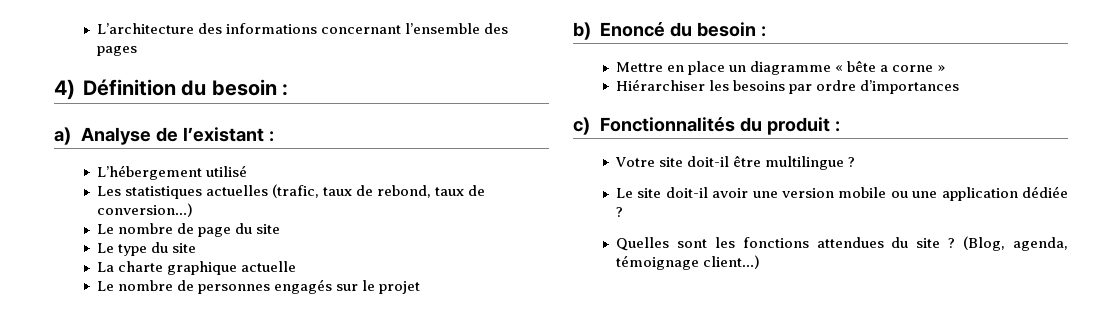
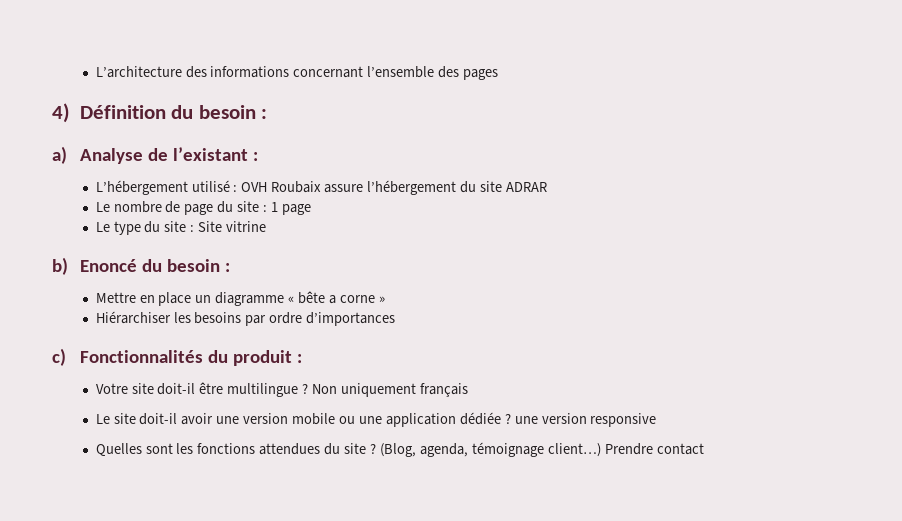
[97,184,486,199] [97,203,194,217] // Les statistiques actuelles (trafic, taux de rebond, taux de conversion…) -> [233,180,547,195] : OVH Roubaix assure l’hébergement du site ADRAR
(281, 229) none -> [263,202,311,215] : 1 page
[97,261,297,275] [97,279,421,294] // La charte graphique actuelle // Le nombre de personnes engagés sur le projet -> [190,221,267,232] : Site vitrine
(856, 162) none -> [312,383,468,397] Non uniquement français
(624, 212) none -> [514,413,657,427] une version responsive
(761, 262) none -> [604,443,704,455] Prendre contact

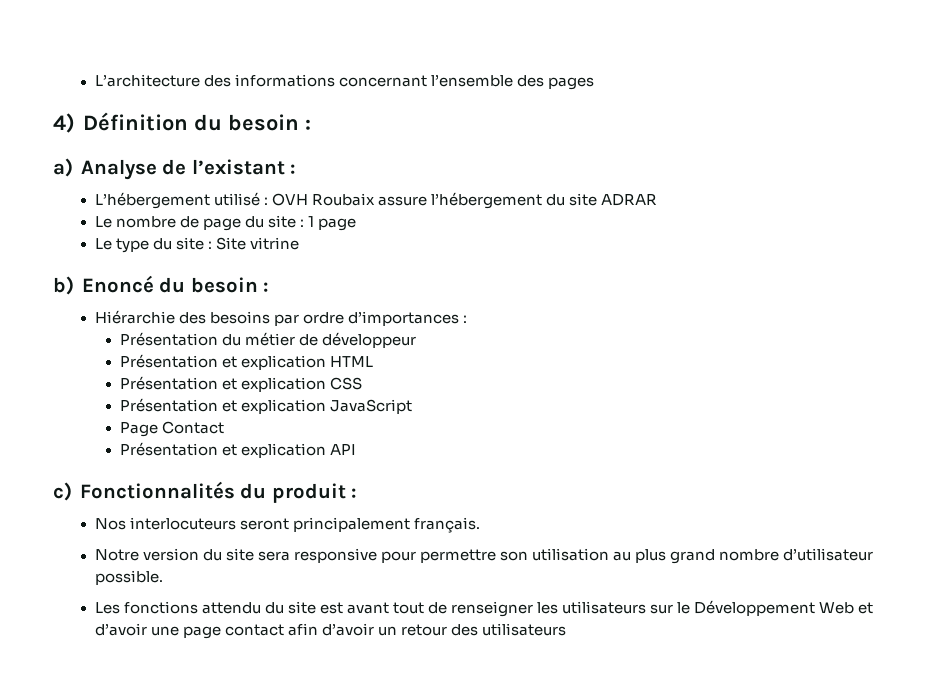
[95,291,385,306] [95,311,396,326] Mettre en place un diagramme « bête a corne » // Hiérarchiser les besoins par ordre d’importances -> [94,310,467,326] [119,332,416,348] [119,354,373,370] [119,376,362,392] [119,398,412,414] [119,421,224,437] [119,442,356,458] Hiérarchie des besoins par ordre d’importances : // Présentation du métier de développeur // Présentation et explication HTML // Présentation et explication CSS // Présentation et explication JavaScript // Page Contact // Présentation et explication API
[95,382,468,397] [95,412,657,427] [95,442,704,457] Votre site doit-il être multilingue ? Non uniquement français // Le site doit-il avoir une version mobile ou une application dédiée ? une version responsive // Quelles sont les fonctions attendues du site ? (Blog, agenda, témoignage client…) Prendre contact -> [94,517,480,533] [94,548,874,564] [94,570,163,585] [94,600,874,617] [94,623,567,639] Nos interlocuteurs seront principalement français. // Notre version du site sera responsive pour permettre son utilisation au plus grand nombre d’utilisateur possible. // Les fonctions attendu du site est avant tout de renseigner les utilisateurs sur le Développement Web et d’avoir une page contact afin d’avoir un retour des utilisateurs

